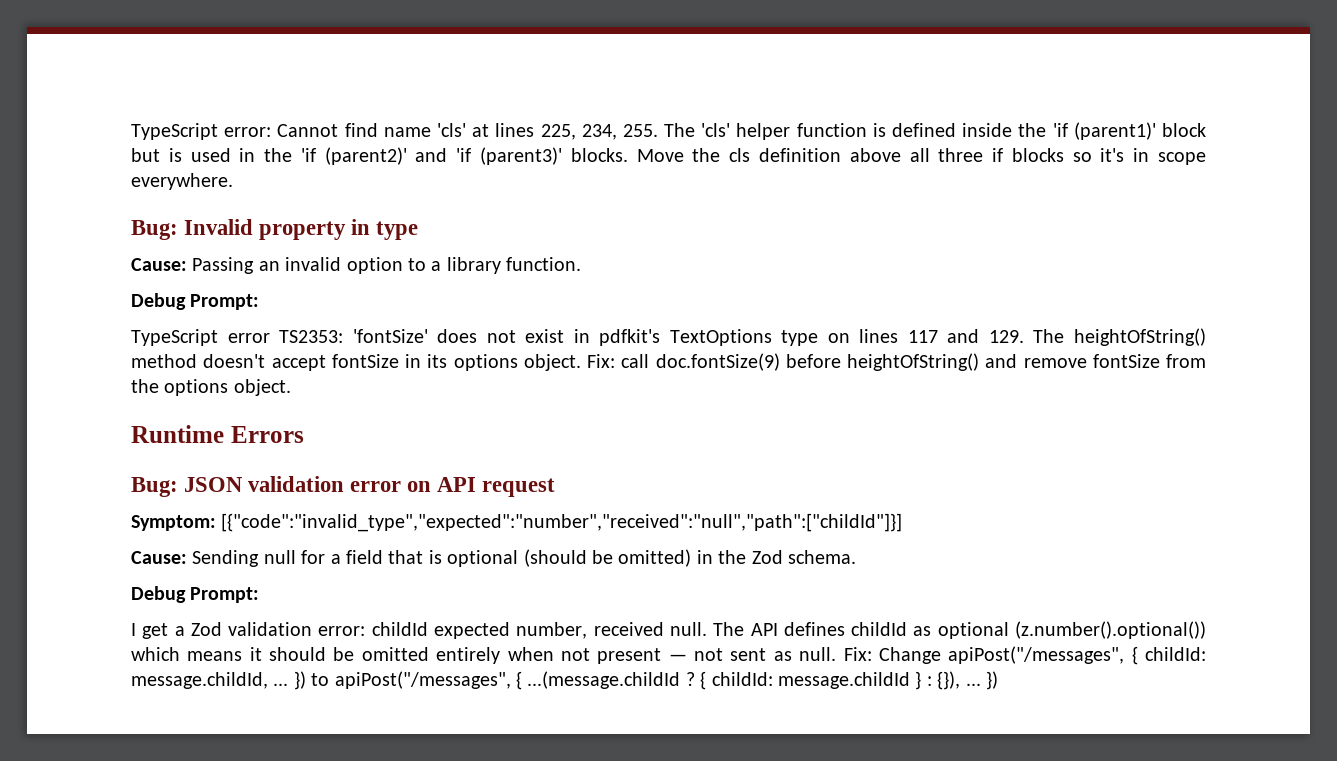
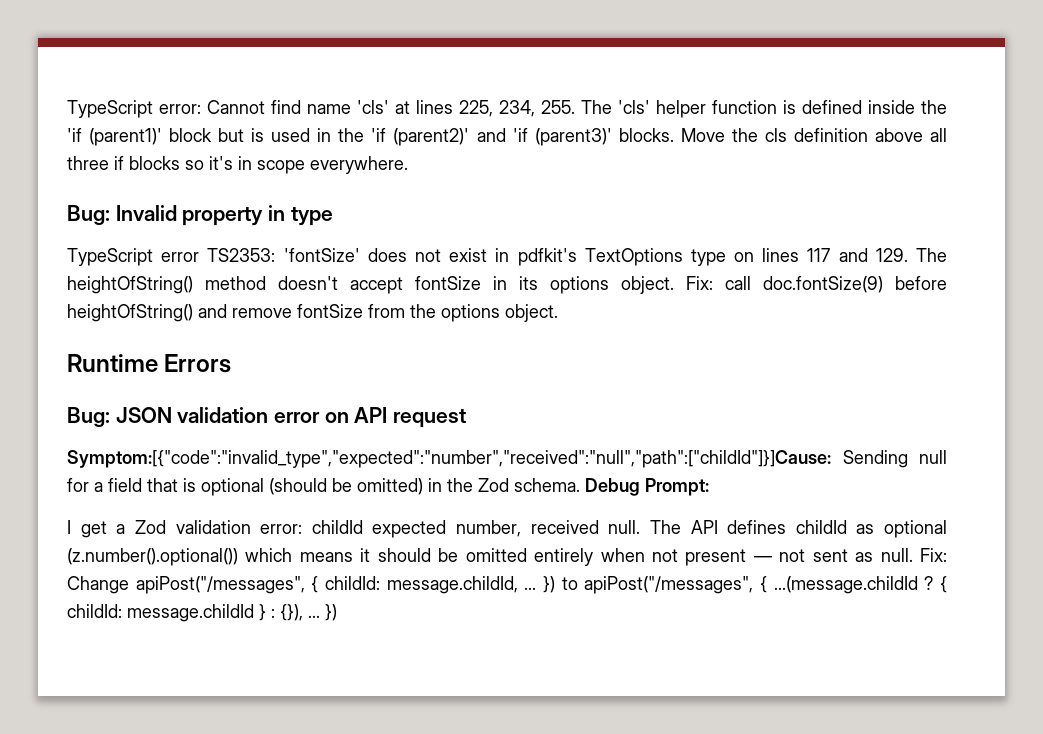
[131,257,582,274] [131,293,260,310] // Cause: Passing an invalid option to a library function. // Debug Prompt: -> (333, 216) none
[131,513,903,532] [131,551,187,564] Symptom: [{"code":"invalid_type","expected":"number","received":"null","path":["childId"]}] // Cause: -> [67,450,831,468] Symptom:[{"code":"invalid_type","expected":"number","received":"null","path":["childId"]}]Cause:
(856, 557) // -> (580, 485) none

